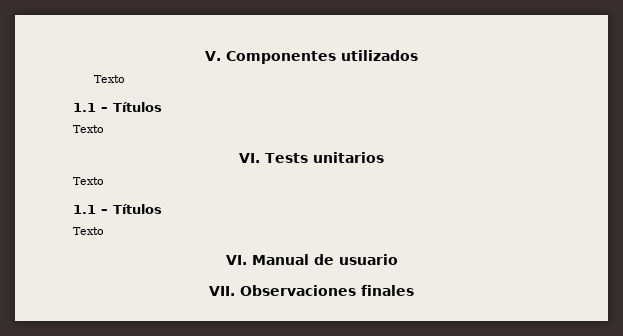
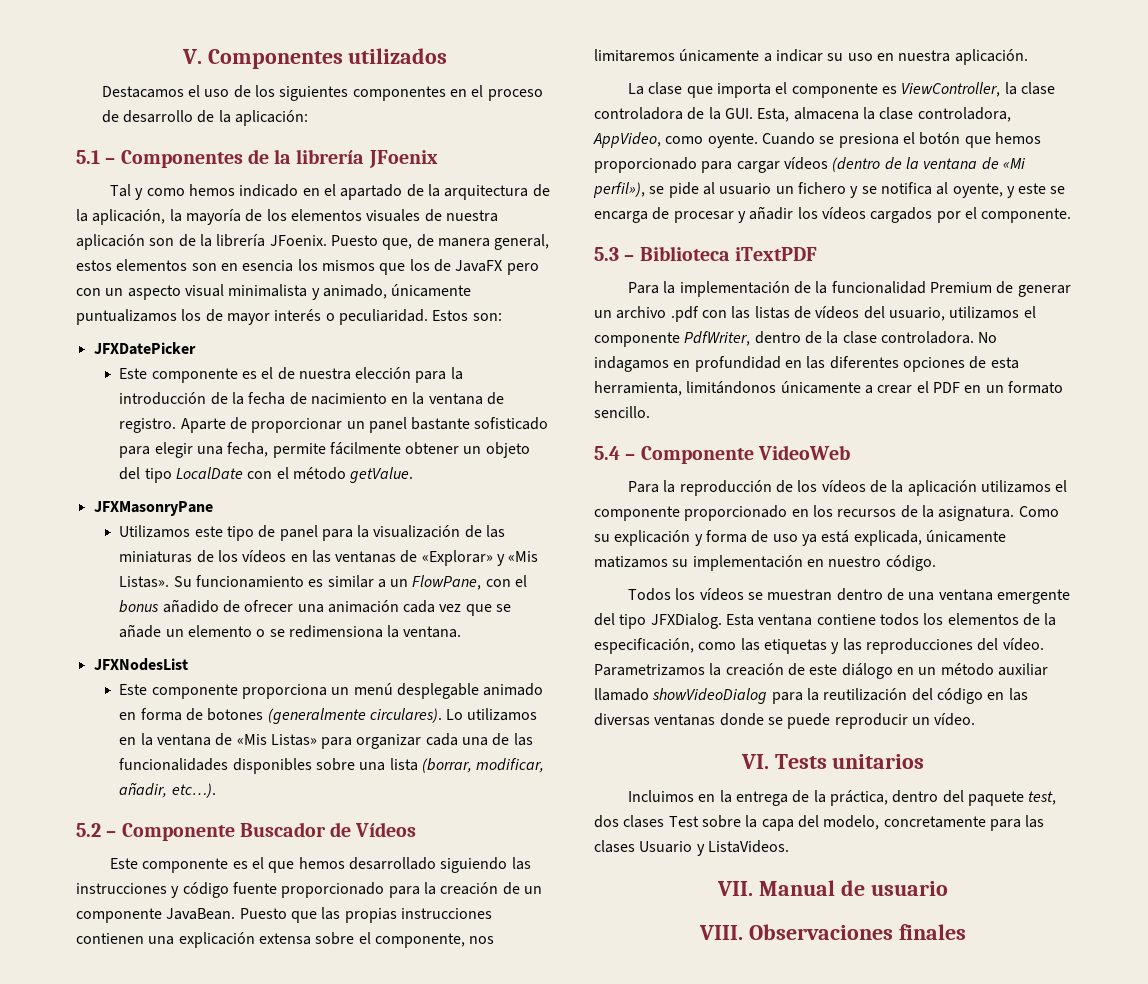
[93,75,125,83] [73,102,162,112] [73,125,104,133] [239,152,384,163] [73,177,104,185] [73,204,162,214] [73,227,104,235] [225,255,247,265] Texto // 1.1 – Títulos // Texto // VI. Tests unitarios // Texto // 1.1 – Títulos // Texto // VI. -> [101,85,543,101] [101,110,308,126] [76,149,438,168] [109,184,550,200] [76,209,498,225] [76,234,550,250] [76,259,539,275] [76,284,472,300] [76,309,502,325] [93,342,196,355] [119,367,463,383] [119,392,505,405] [119,417,549,433] [119,442,530,458] [119,467,414,483] [93,501,213,516] [119,525,506,541] [119,550,539,566] [119,575,528,590] [119,599,512,616] [119,624,462,638] [93,658,188,671] [119,683,544,699] [119,708,538,724] [119,733,533,749] [119,758,545,774] [119,782,216,798] [76,822,417,841] [109,857,531,873] [76,882,542,898] [76,907,492,923] [76,932,495,948] [594,49,1028,65] [627,82,1055,98] [594,107,1011,122] [593,132,1041,148] [594,157,1025,173] [593,182,1066,198] [594,206,1072,223] [594,246,817,261] [627,281,1071,297] [594,306,1036,322] [594,331,998,347] [594,356,1019,372] [594,381,1063,396] [594,406,650,418] [594,445,850,464] [627,480,1068,496] [594,505,1059,521] [594,530,1006,546] [594,555,936,571] [627,588,1070,604] [594,613,1057,629] [594,638,1044,654] [594,663,1048,679] [594,688,1028,704] [594,713,976,729] [740,754,925,769] [627,790,1057,806] [594,815,1045,831] [594,840,789,856] [717,881,754,896] Destacamos el uso de los siguientes componentes en el proceso de desarrollo de la aplicación: // 5.1 – Componentes de la librería JFoenix // Tal y como hemos indicado en el apartado de la arquitectura de la aplicación, la mayoría de los elementos visuales de nuestra aplicación son de la librería JFoenix. Puesto que, de manera general, estos elementos son en esencia los mismos que los de JavaFX pero con un aspecto visual minimalista y animado, únicamente puntualizamos los de mayor interés o peculiaridad. Estos son: // JFXDatePicker // Este componente es el de nuestra elección para la introducción de la fecha de nacimiento en la ventana de registro. Aparte de proporcionar un panel bastante sofisticado para elegir una fecha, permite fácilmente obtener un objeto del tipo LocalDate con el método getValue. // JFXMasonryPane // Utilizamos este tipo de panel para la visualización de las miniaturas de los vídeos en las ventanas de «Explorar» y «Mis Listas». Su funcionamiento es similar a un FlowPane, con el bonus añadido de ofrecer una animación cada vez que se añade un elemento o se redimensiona la ventana. // JFXNodesList // Este componente proporciona un menú desplegable animado en forma de botones (generalmente circulares). Lo utilizamos en la ventana de «Mis Listas» para organizar cada una de las funcionalidades disponibles sobre una lista (borrar, modificar, añadir, etc…). // 5.2 – Componente Buscador de Vídeos // Este componente es el que hemos desarrollado siguiendo las instrucciones y código fuente proporcionado para la creación de un componente JavaBean. Puesto que las propias instrucciones contienen una explicación extensa sobre el componente, nos limitaremos únicamente a indicar su uso en nuestra aplicación. // La clase que importa el componente es ViewController, la clase controladora de la GUI. Esta, almacena la clase controladora, AppVideo, como oyente. Cuando se presiona el botón que hemos proporcionado para cargar vídeos (dentro de la ventana de «Mi perfil»), se pide al usuario un fichero y se notifica al oyente, y este se encarga de procesar y añadir los vídeos cargados por el componente. // 5.3 – Biblioteca iTextPDF // Para la implementación de la funcionalidad Premium de generar un archivo .pdf con las listas de vídeos del usuario, utilizamos el componente PdfWriter, dentro de la clase controladora. No indagamos en profundidad en las diferentes opciones de esta herramienta, limitándonos únicamente a crear el PDF en un formato sencillo. // 5.4 – Componente VideoWeb // Para la reproducción de los vídeos de la aplicación utilizamos el componente proporcionado en los recursos de la asignatura. Como su explicación y forma de uso ya está explicada, únicamente matizamos su implementación en nuestro código. // Todos los vídeos se muestran dentro de una ventana emergente del tipo JFXDialog. Esta ventana contiene todos los elementos de la especificación, como las etiquetas y las reproducciones del vídeo. Parametrizamos la creación de este diálogo en un método auxiliar llamado showVideoDialog para la reutilización del código en las diversas ventanas donde se puede reproducir un vídeo. // VI. Tests unitarios // Incluimos en la entrega de la práctica, dentro del paquete test, dos clases Test sobre la capa del modelo, concretamente para las clases Usuario y ListaVideos. // VII.
[209,286,235,296] VII. -> [699,925,744,940] VIII.

